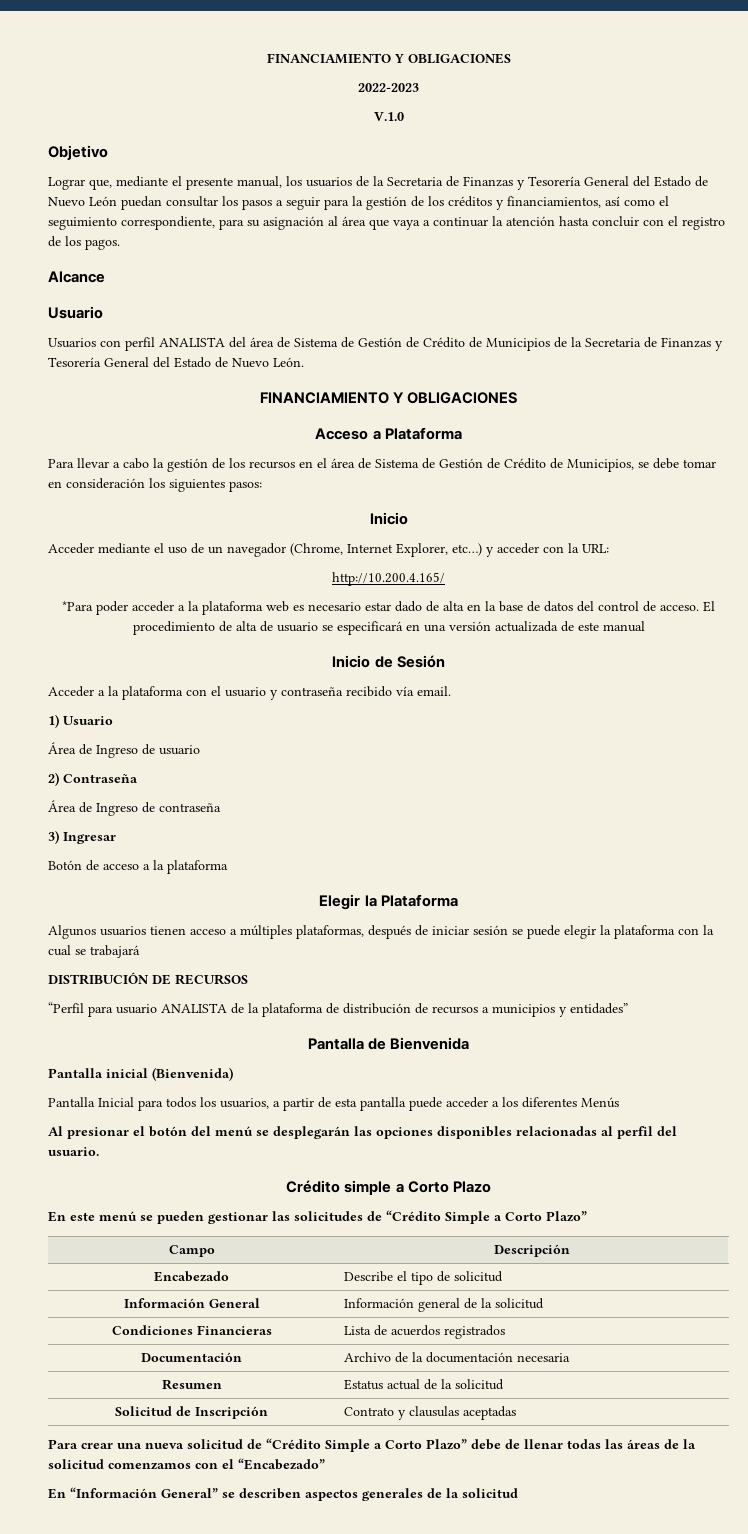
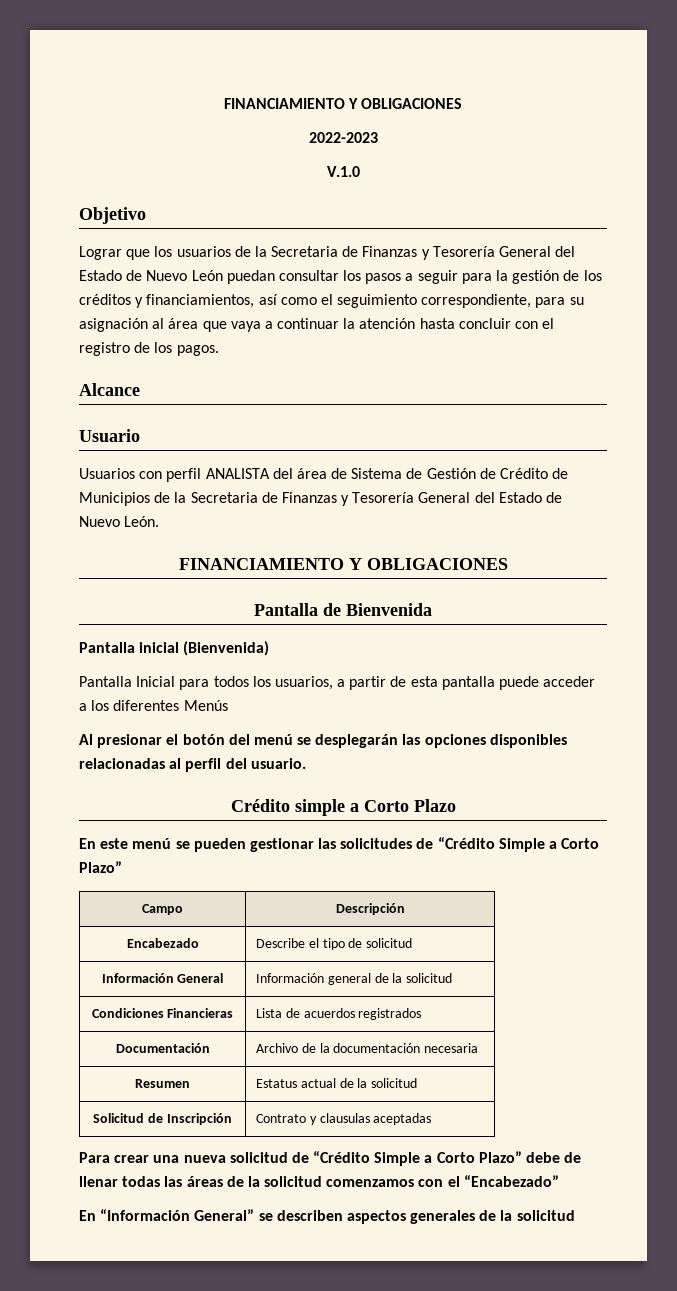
[89,176,282,190] que, mediante el presente manual, -> [126,249,151,260] que
[315,427,462,440] [48,458,716,472] [48,478,262,492] [369,512,408,525] [48,543,609,557] [332,572,445,586] [62,601,715,615] [132,621,645,635] [332,655,445,668] [48,686,451,700] [48,714,113,728] [48,742,200,758] [48,772,138,786] [48,800,221,816] [48,830,116,844] [48,860,228,874] [319,894,458,910] [48,925,714,939] [48,945,140,958] [48,972,248,985] [48,1002,628,1017] // Acceso a Plataforma // Para llevar a cabo la gestión de los recursos en el área de Sistema de Gestión de Crédito de Municipios, se debe tomar en consideración los siguientes pasos: // Inicio // Acceder mediante el uso de un navegador (Chrome, Internet Explorer, etc…) y acceder con la URL: // http://10.200.4.165/ // *Para poder acceder a la plataforma web es necesario estar dado de alta en la base de datos del control de acceso. El procedimiento de alta de usuario se especificará en una versión actualizada de este manual // Inicio de Sesión // Acceder a la plataforma con el usuario y contraseña recibido vía email. // 1) Usuario // Área de Ingreso de usuario // 2) Contraseña // Área de Ingreso de contraseña // 3) Ingresar // Botón de acceso a la plataforma // Elegir la Plataforma // Algunos usuarios tienen acceso a múltiples plataformas, después de iniciar sesión se puede elegir la plataforma con la cual se trabajará // DISTRIBUCIÓN DE RECURSOS // “Perfil para usuario ANALISTA de la plataforma de distribución de recursos a municipios y entidades” -> (508, 564) none

